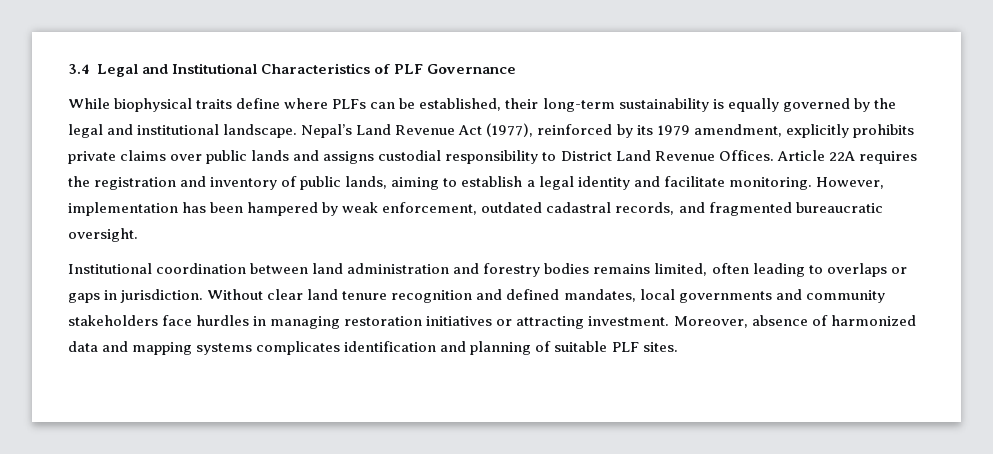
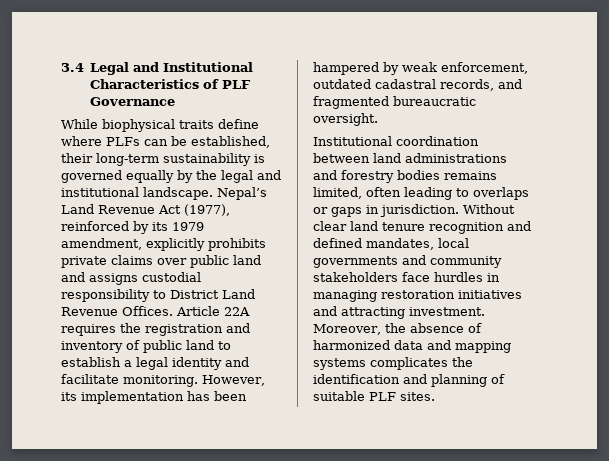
[727,98,850,112] equally governed -> [61,170,174,183] governed equally
[251,150,290,161] lands -> [233,255,261,265] land
[345,176,440,190] lands, aiming -> [186,340,214,350] land
(884, 183) none -> [61,392,77,401] its
[347,263,450,274] administration -> [405,153,507,163] administrations
[496,319,513,326] or -> [313,306,337,316] and
(748, 322) none -> [384,323,406,333] the
(341, 348) none -> [452,357,473,367] the

